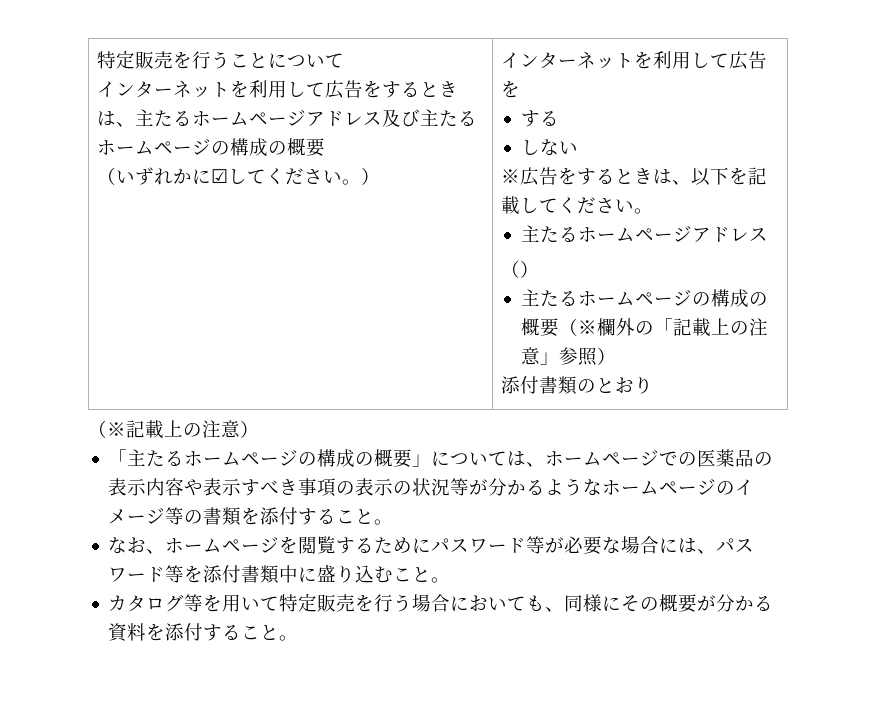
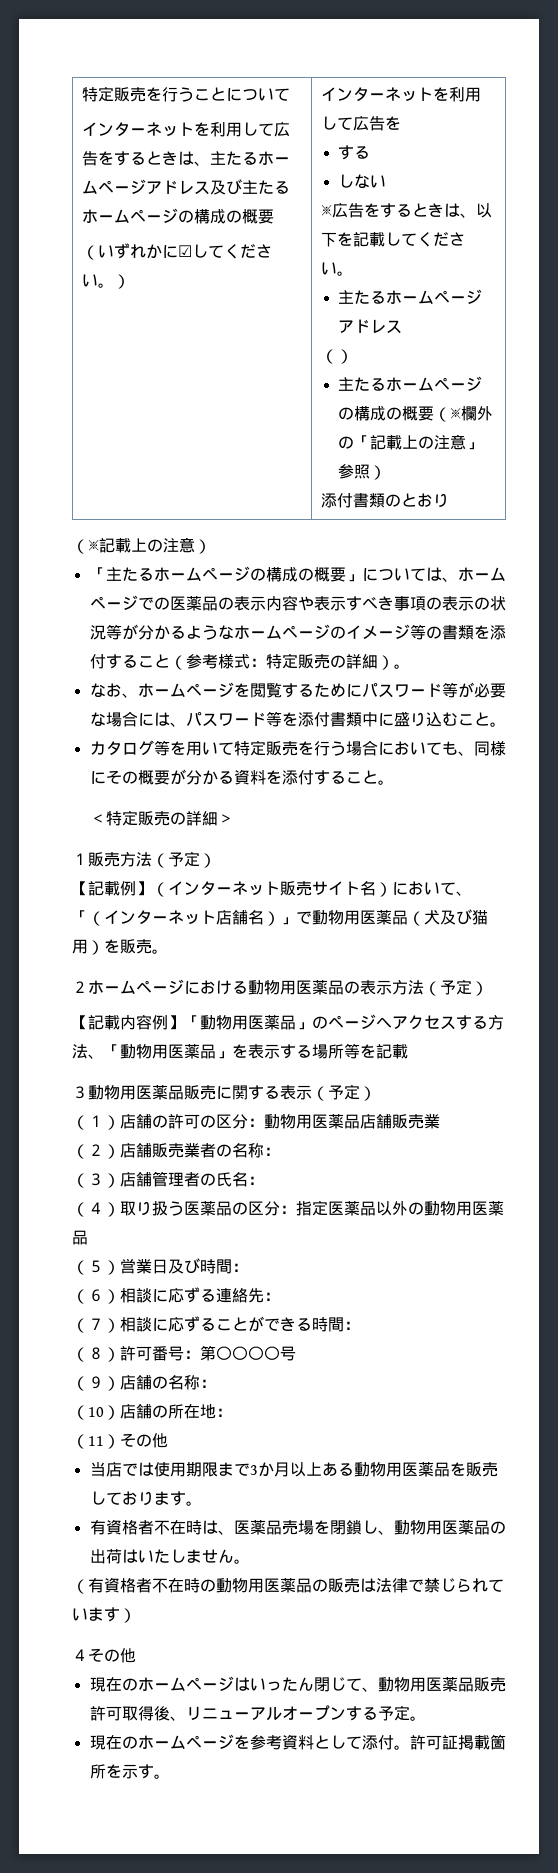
(375, 516) none -> [169,653,394,670] （参考様式：特定販売の詳細）
(299, 638) none -> [90,810,235,826] [72,851,216,868] [72,881,472,897] [72,909,488,926] [72,939,168,955] [72,979,488,996] [72,1014,504,1030] [72,1043,408,1059] [72,1084,376,1101] [72,1114,440,1130] [72,1143,280,1159] [72,1171,264,1188] [72,1200,504,1217] [72,1230,88,1245] [72,1258,248,1275] [72,1287,280,1304] [72,1316,360,1333] [72,1345,296,1362] [72,1375,216,1391] [72,1404,232,1420] [72,1433,168,1449] [89,1462,498,1477] [89,1491,202,1506] [89,1519,506,1535] [89,1549,250,1564] [72,1577,504,1594] [72,1607,136,1623] [72,1648,136,1663] [89,1676,506,1692] [89,1705,426,1721] [89,1734,506,1750] [89,1764,170,1779] // ＜特定販売の詳細＞ // １販売方法（予定） // 【記載例】（インターネット販売サイト名）において、「（インターネット店舗名）」で動物用医薬品（犬及び猫用）を販売。 // ２ホームページにおける動物用医薬品の表示方法（予定） // 【記載内容例】「動物用医薬品」のページへアクセスする方法、「動物用医薬品」を表示する場所等を記載 // ３動物用医薬品販売に関する表示（予定） // （１）店舗の許可の区分：動物用医薬品店舗販売業 // （２）店舗販売業者の名称： // （３）店舗管理者の氏名： // （４）取り扱う医薬品の区分：指定医薬品以外の動物用医薬品 // （５）営業日及び時間： // （６）相談に応ずる連絡先： // （７）相談に応ずることができる時間： // （８）許可番号：第〇〇〇〇号 // （９）店舗の名称： // （10）店舗の所在地： // （11）その他 // 当店では使用期限まで3か月以上ある動物用医薬品を販売しております。 // 有資格者不在時は、医薬品売場を閉鎖し、動物用医薬品の出荷はいたしません。 // （有資格者不在時の動物用医薬品の販売は法律で禁じられています） // ４その他 // 現在のホームページはいったん閉じて、動物用医薬品販売許可取得後、リニューアルオープンする予定。 // 現在のホームページを参考資料として添付。許可証掲載箇所を示す。

